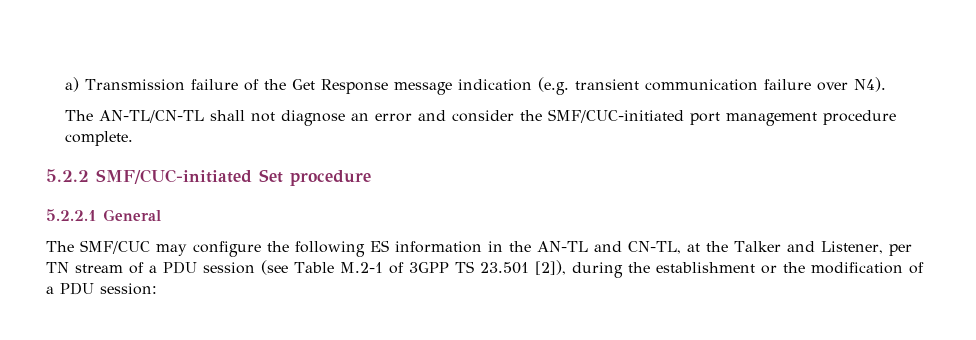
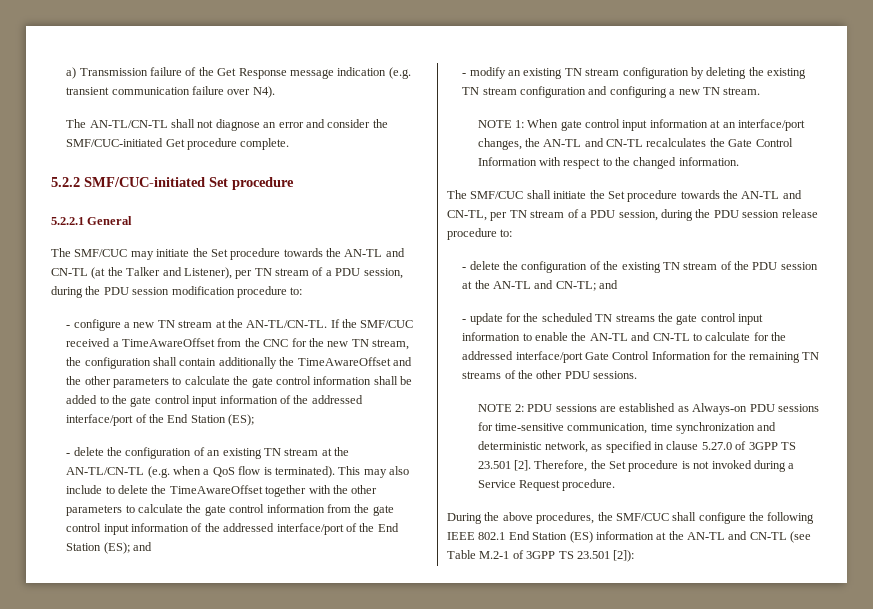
[690,112,818,126] port management -> [165,139,185,147] Get
[193,240,700,257] configure the following ES information in the AN-TL and CN-TL, at -> [156,248,405,260] [51,267,106,279] initiate the Set procedure towards the AN-TL and CN-TL (at
[820,241,912,256] [46,261,255,274] Listener, per TN stream of a PDU session -> [183,267,403,279] [51,286,303,298] [66,319,414,331] [66,338,410,350] [66,357,412,369] [66,376,413,388] [66,395,363,407] [66,414,255,426] [66,447,350,459] [66,466,410,478] [66,485,378,497] [66,504,394,516] [66,523,399,535] [66,542,153,554] [462,67,807,79] [462,86,761,98] [477,119,805,131] [477,138,793,150] [477,157,739,169] [447,190,802,202] [447,209,818,221] [447,228,513,240] [462,261,818,273] [462,280,619,291] [462,313,764,325] [462,332,787,341] [462,351,820,363] [462,370,638,379] [477,403,819,415] [477,422,777,434] [477,441,796,453] [477,460,795,472] [477,479,616,491] [447,512,815,524] [447,531,787,543] Listener), per TN stream of a PDU session, during the PDU session modification procedure to: // - configure a new TN stream at the AN-TL/CN-TL. If the SMF/CUC received a TimeAwareOffset from the CNC for the new TN stream, the configuration shall contain additionally the TimeAwareOffset and the other parameters to calculate the gate control information shall be added to the gate control input information of the addressed interface/port of the End Station (ES); // - delete the configuration of an existing TN stream at the AN-TL/CN-TL (e.g. when a QoS flow is terminated). This may also include to delete the TimeAwareOffset together with the other parameters to calculate the gate control information from the gate control input information of the addressed interface/port of the End Station (ES); and // - modify an existing TN stream configuration by deleting the existing TN stream configuration and configuring a new TN stream. // NOTE 1: When gate control input information at an interface/port changes, the AN-TL and CN-TL recalculates the Gate Control Information with respect to the changed information. // The SMF/CUC shall initiate the Set procedure towards the AN-TL and CN-TL, per TN stream of a PDU session, during the PDU session release procedure to: // - delete the configuration of the existing TN stream of the PDU session at the AN-TL and CN-TL; and // - update for the scheduled TN streams the gate control input information to enable the AN-TL and CN-TL to calculate for the addressed interface/port Gate Control Information for the remaining TN streams of the other PDU sessions. // NOTE 2: PDU sessions are established as Always-on PDU sessions for time-sensitive communication, time synchronization and deterministic network, as specified in clause 5.27.0 of 3GPP TS 23.501 [2]. Therefore, the Set procedure is not invoked during a Service Request procedure. // During the above procedures, the SMF/CUC shall configure the following IEEE 802.1 End Station (ES) information at the AN-TL and CN-TL
[534,260,924,278] [46,282,157,295] [2]), during the establishment or the modification of a PDU session: -> [613,550,635,562] [2]):

